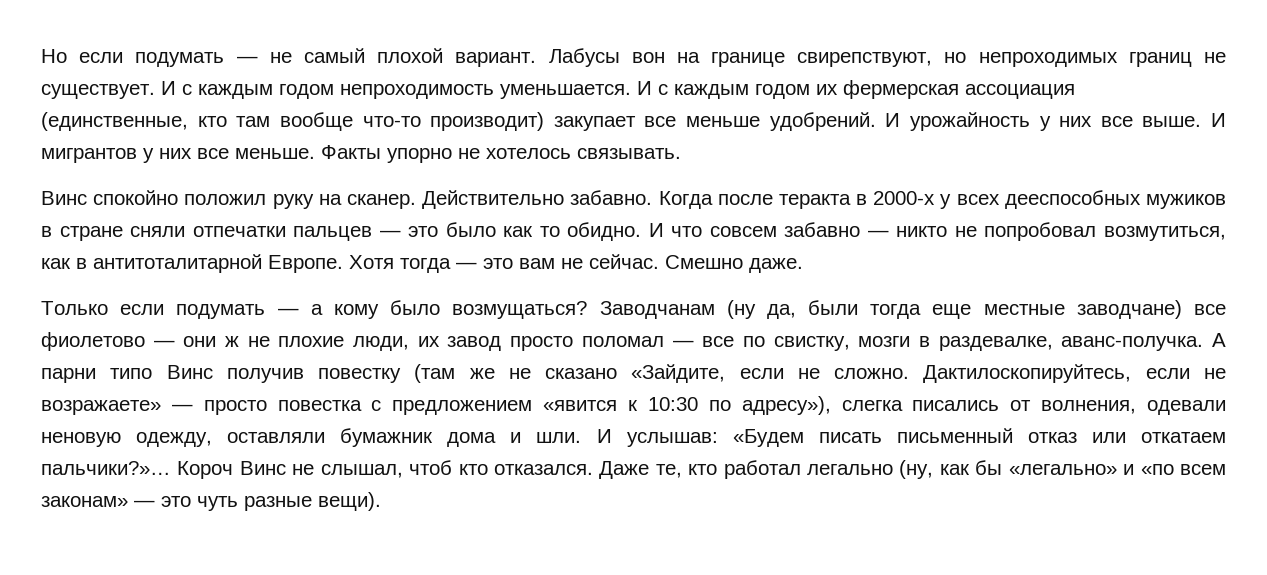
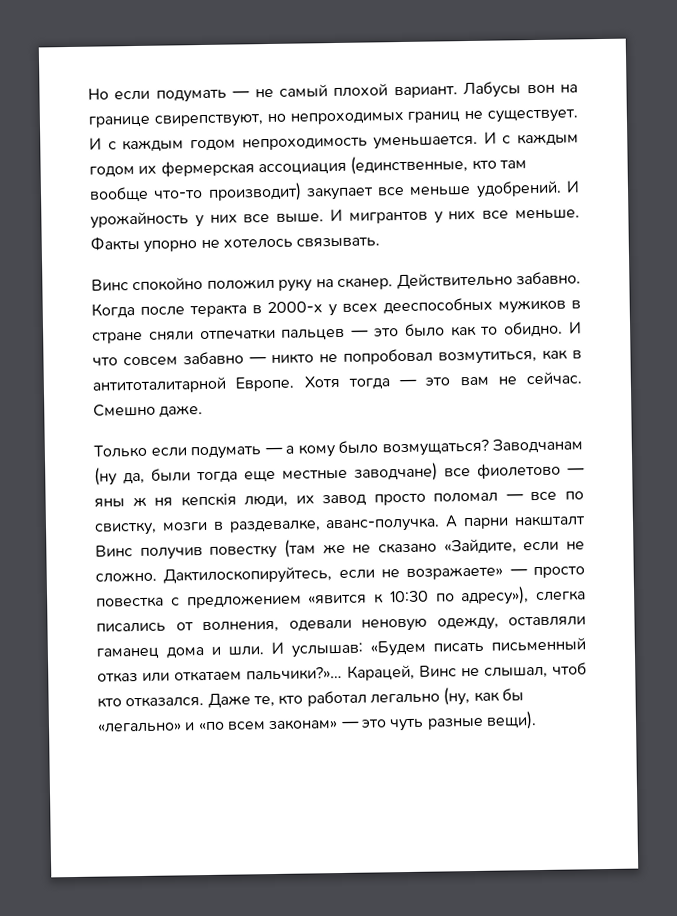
[183,336,345,347] они ж не плохие -> [94,493,237,508] яны ж ня кепскія
[110,368,153,379] типо -> [513,515,586,527] накшталт
[340,428,434,447] бумажник -> [96,647,159,660] гаманец
[177,461,234,479] Короч -> [346,664,415,681] Карацей,

